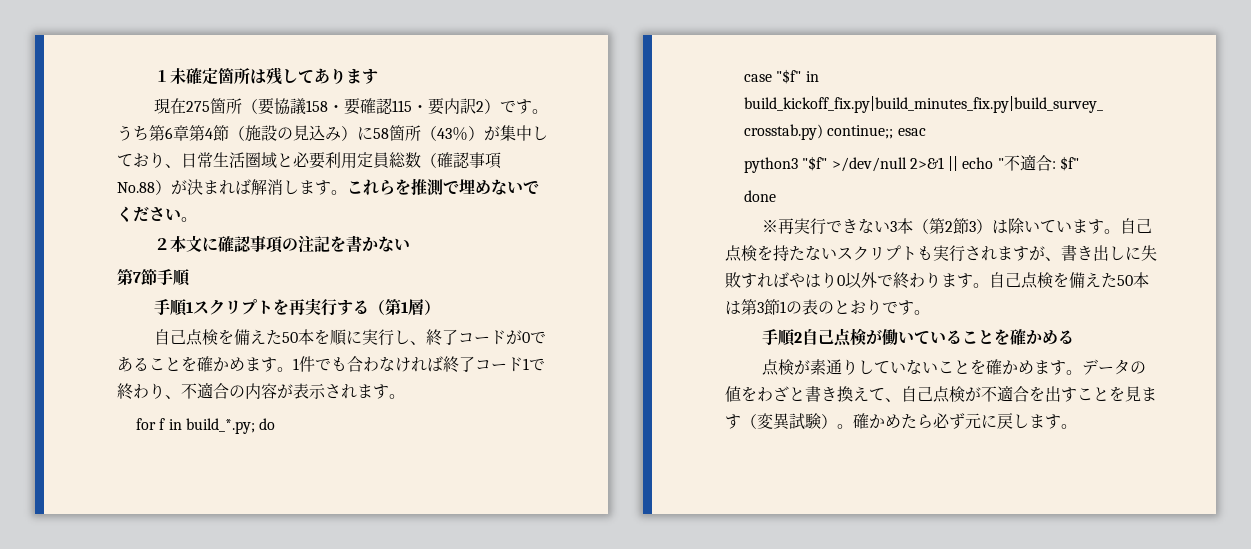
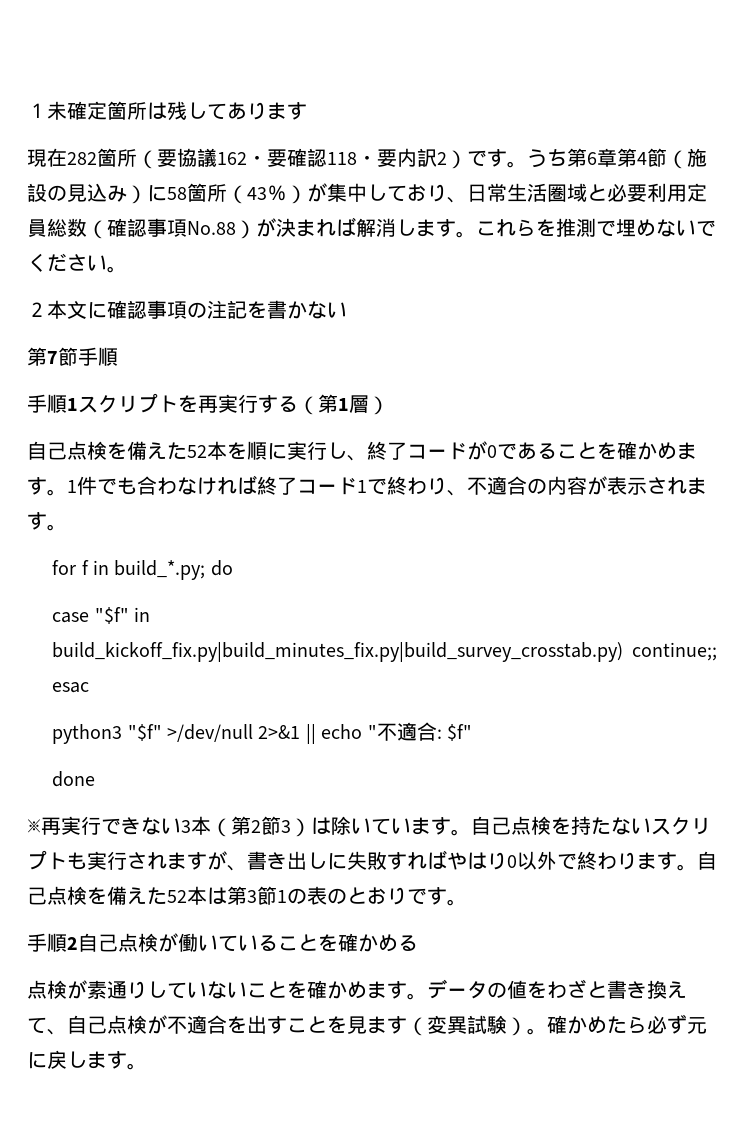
[186,101,211,112] 275 -> [67,152,97,165] 282
[306,100,329,112] 158 -> [217,152,247,165] 162
[392,100,413,112] 115 -> [327,152,357,165] 118
[282,332,299,343] 50 -> [187,445,207,458] 52
[1117,275,1133,286] 50 -> [167,890,187,903] 52

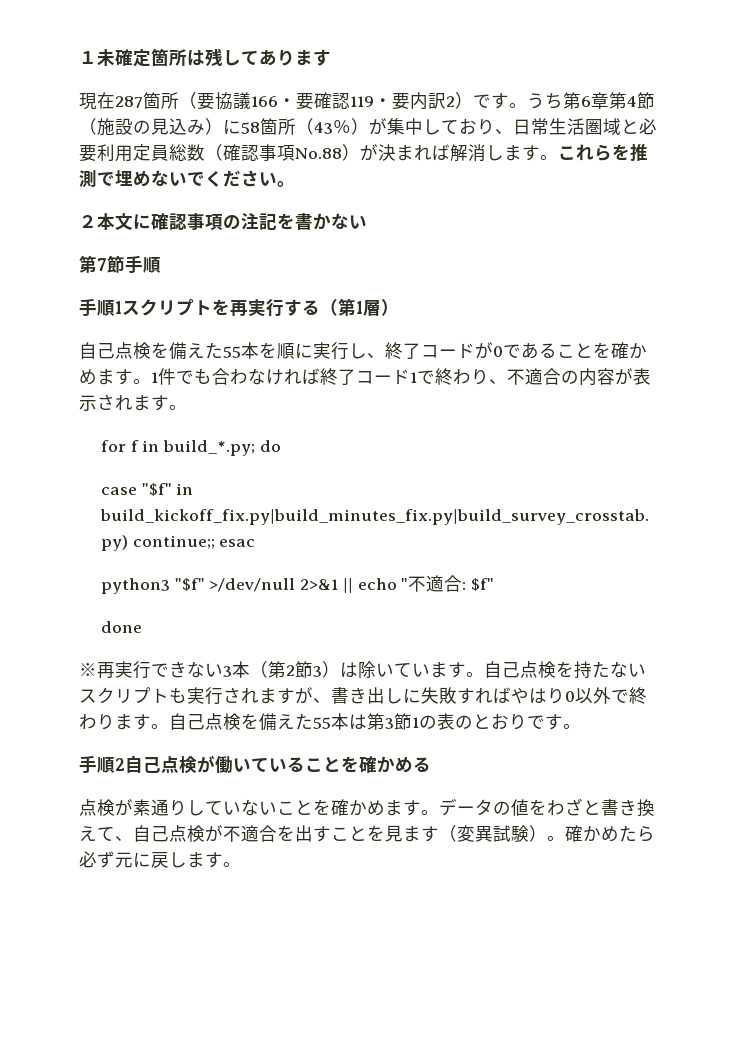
[67,152,97,165] 282 -> [115,96,143,108] 287
[217,152,247,165] 162 -> [251,96,278,107] 166
[327,152,357,165] 118 -> [350,96,374,107] 119
[187,445,207,458] 52 -> [223,346,241,358] 55
[167,890,187,903] 52 -> [313,717,331,729] 55

